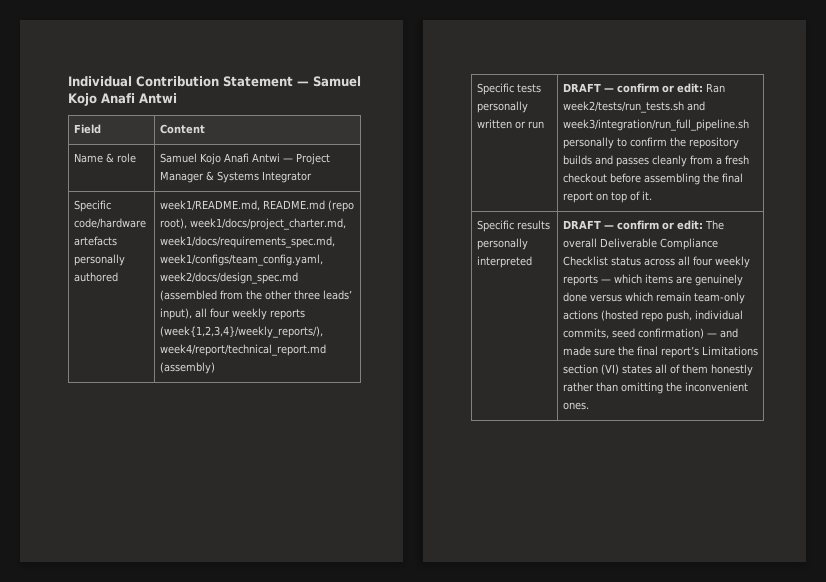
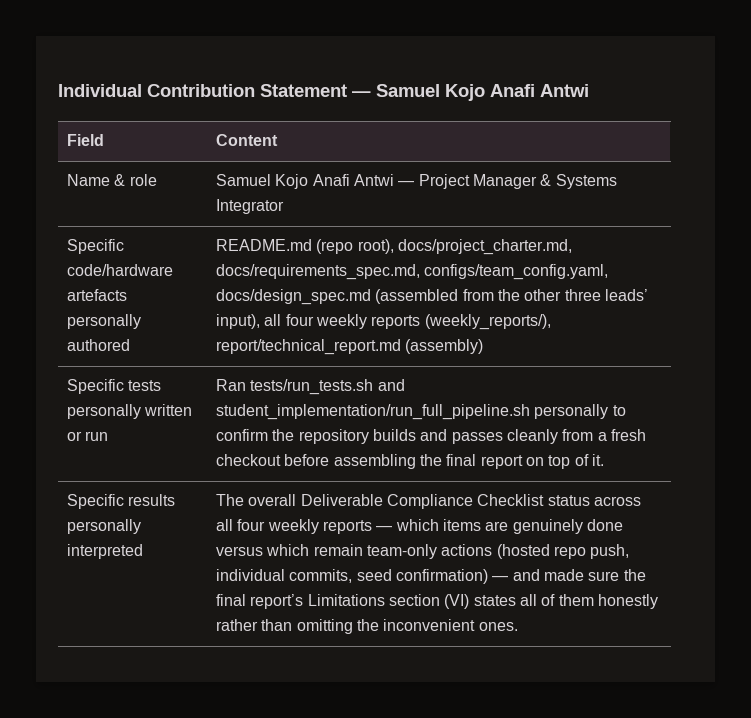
[159,200,260,211] week1/README.md, -> (131, 345) none
[189,218,346,230] [159,236,335,248] [159,254,323,266] [159,272,298,284] week1/docs/project_charter.md, week1/docs/requirements_spec.md, week1/configs/team_config.yaml, week2/docs/design_spec.md -> [398,239,573,255] [216,264,609,280] [216,289,372,305] docs/project_charter.md, docs/requirements_spec.md, configs/team_config.yaml, docs/design_spec.md
[159,326,323,338] [159,344,326,356] (week{1,2,3,4}/weekly_reports/), week4/report/technical_report.md -> [424,314,551,330] [216,339,402,355] (weekly_reports/), report/technical_report.md
[562,83,725,93] [562,101,705,113] [562,119,749,131] DRAFT — confirm or edit: Ran week2/tests/run_tests.sh and week3/integration/run_full_pipeline.sh -> [216,379,405,395] [216,404,531,420] Ran tests/run_tests.sh and student_implementation/run_full_pipeline.sh
[562,220,703,230] DRAFT — confirm or edit: -> (144, 551) none

